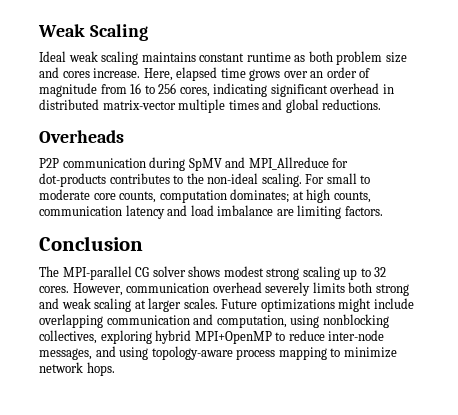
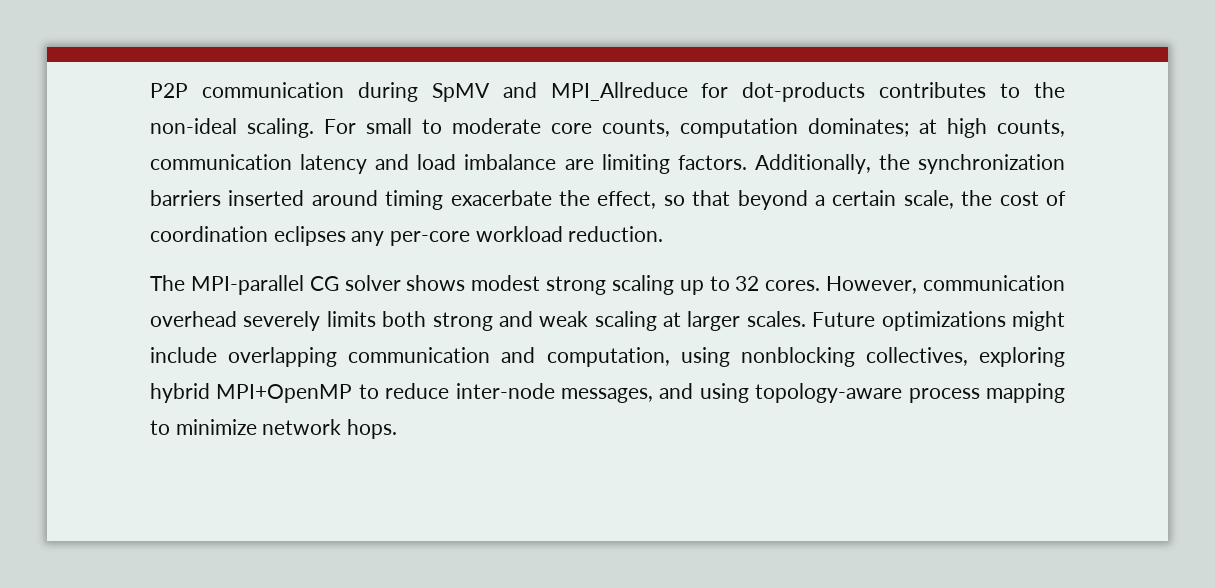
[38,24,148,41] [39,51,407,65] [39,67,371,81] [39,83,394,97] [39,99,382,113] [39,130,124,143] Weak Scaling // Ideal weak scaling maintains constant runtime as both problem size and cores increase. Here, elapsed time grows over an order of magnitude from 16 to 256 cores, indicating significant overhead in distributed matrix-vector multiple times and global reductions. // Overheads // -> (150, 90) none
[39,236,143,251] // Conclusion -> [754,154,1065,174] [150,190,1066,210] [150,226,664,246] Additionally, the synchronization barriers inserted around timing exacerbate the effect, so that beyond a certain scale, the cost of coordination eclipses any per‐core workload reduction.

